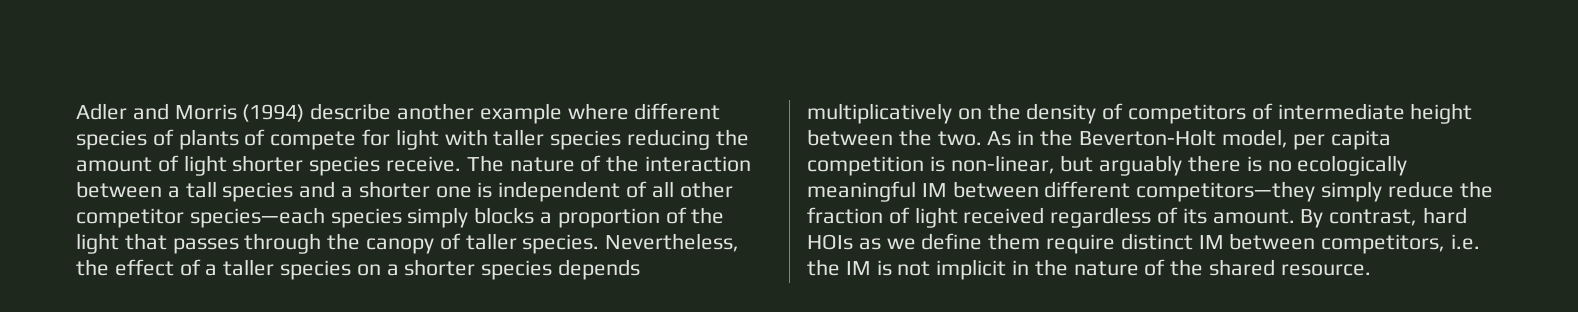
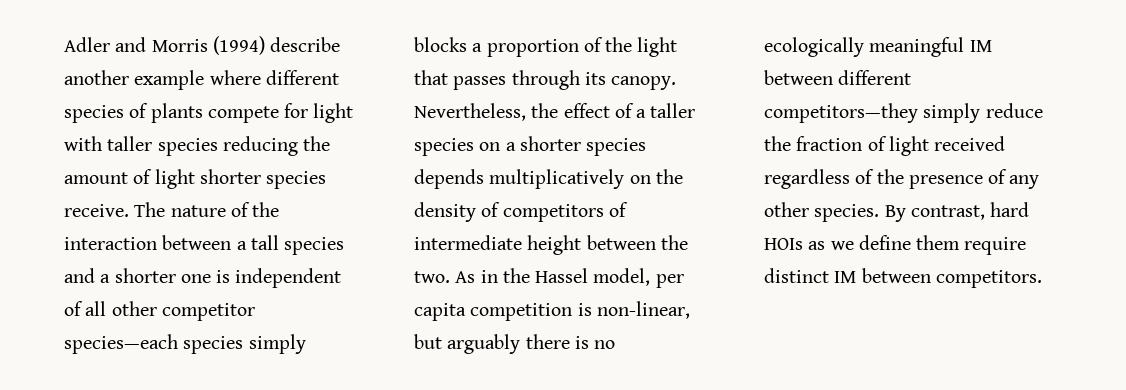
[244,129,266,146] of -> (203, 113) none
[327,233,600,254] the canopy of taller species. -> [584,72,677,90] its canopy.
[1078,129,1216,146] Beverton-Holt -> [535,268,589,283] Hassel
[1182,208,1295,224] its amount. -> [876,169,1040,189] [764,202,880,222] the presence of any other species.
[1321,234,1481,254] [807,259,1371,280] competitors, i.e. the IM is not implicit in the nature of the shared resource. -> [935,270,1042,288] competitors.

